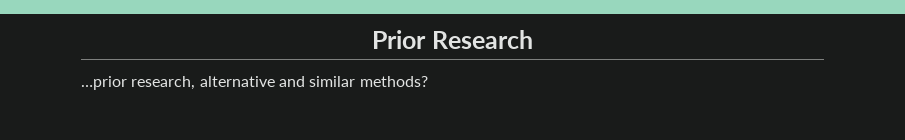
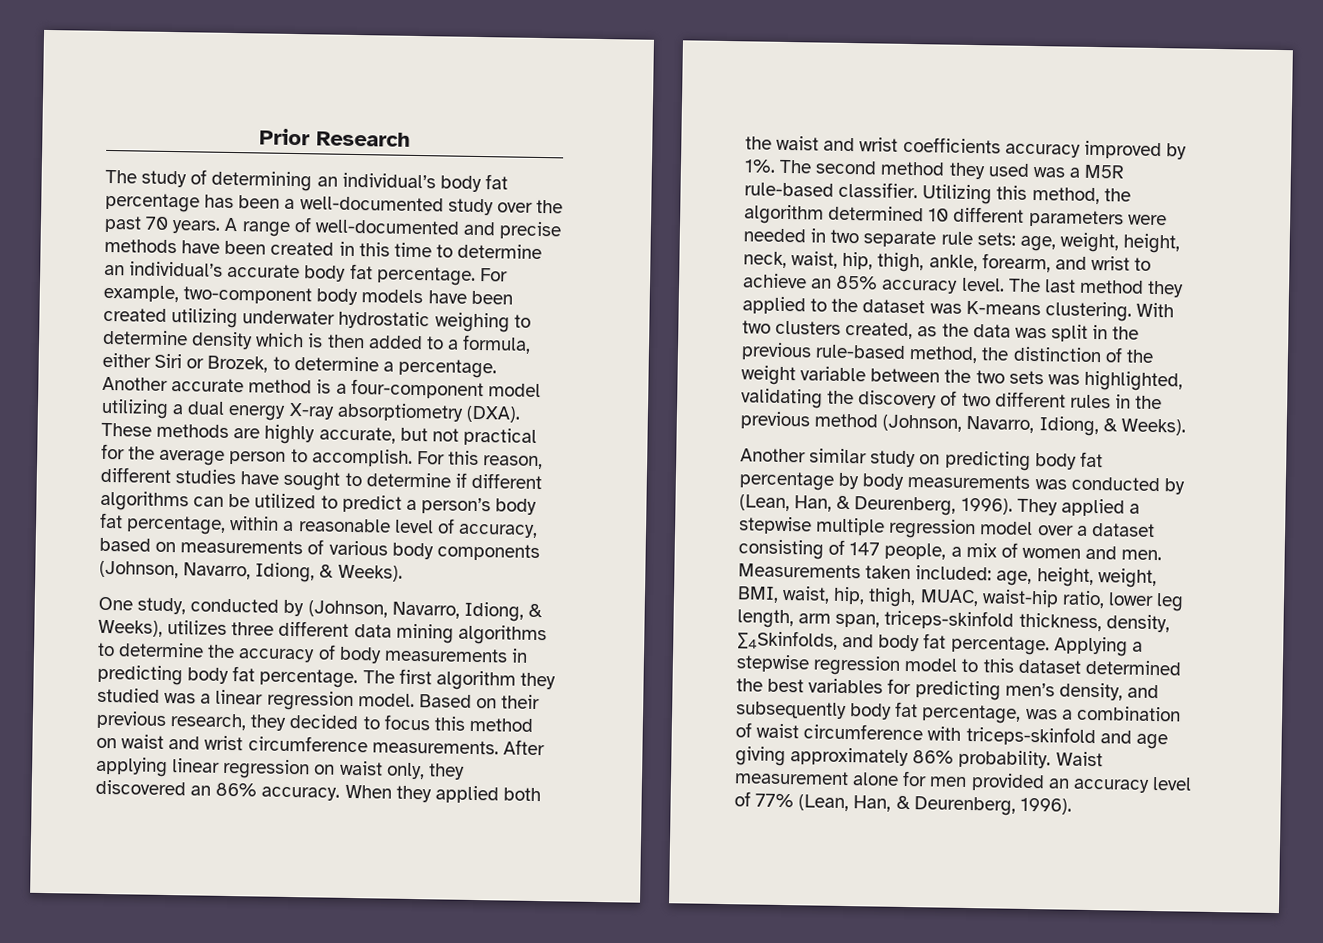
[81,76,428,90] …prior research, alternative and similar methods? -> [105,169,508,193] [105,192,563,216] [104,215,563,240] [104,238,543,260] [104,261,508,286] [103,284,513,306] [103,307,531,333] [102,329,532,354] [102,352,497,379] [102,376,541,400] [101,398,521,423] [101,422,537,446] [101,443,544,470] [100,466,542,491] [100,490,538,515] [100,512,538,538] [99,537,540,562] [99,560,403,583] [98,596,543,622] [98,619,547,646] [97,642,528,664] [97,664,556,691] [97,687,541,712] [96,710,533,732] [96,734,545,756] [95,756,465,780] [95,779,541,804] [745,135,1187,160] [744,159,1126,180] [744,181,1131,205] [744,204,1167,228] [743,228,1181,254] [743,251,1152,273] [743,273,1185,298] [742,296,1174,322] [742,320,1140,342] [741,342,1154,364] [741,365,1183,392] [741,388,1163,410] [740,411,1186,437] [740,448,1103,471] [739,471,1185,495] [739,494,1140,517] [739,516,1155,540] [738,539,1163,561] [738,563,1157,589] [737,585,1185,612] [737,609,1170,633] [737,630,1143,657] [736,654,1181,676] [736,678,1159,701] [736,701,1181,724] [735,722,1168,750] [735,746,1103,769] [734,770,1192,793] [734,791,1072,816] The study of determining an individual’s body fat percentage has been a well-documented study over the past 70 years. A range of well-documented and precise methods have been created in this time to determine an individual’s accurate body fat percentage. For example, two-component body models have been created utilizing underwater hydrostatic weighing to determine density which is then added to a formula, either Siri or Brozek, to determine a percentage. Another accurate method is a four-component model utilizing a dual energy X-ray absorptiometry (DXA). These methods are highly accurate, but not practical for the average person to accomplish. For this reason, different studies have sought to determine if different algorithms can be utilized to predict a person’s body fat percentage, within a reasonable level of accuracy, based on measurements of various body components (Johnson, Navarro, Idiong, & Weeks). // One study, conducted by (Johnson, Navarro, Idiong, & Weeks), utilizes three different data mining algorithms to determine the accuracy of body measurements in predicting body fat percentage. The first algorithm they studied was a linear regression model. Based on their previous research, they decided to focus this method on waist and wrist circumference measurements. After applying linear regression on waist only, they discovered an 86% accuracy. When they applied both the waist and wrist coefficients accuracy improved by 1%. The second method they used was a M5R rule-based classifier. Utilizing this method, the algorithm determined 10 different parameters were needed in two separate rule sets: age, weight, height, neck, waist, hip, thigh, ankle, forearm, and wrist to achieve an 85% accuracy level. The last method they applied to the dataset was K-means clustering. With two clusters created, as the data was split in the previous rule-based method, the distinction of the weight variable between the two sets was highlighted, validating the discovery of two different rules in the previous method (Johnson, Navarro, Idiong, & Weeks). // Another similar study on predicting body fat percentage by body measurements was conducted by (Lean, Han, & Deurenberg, 1996). They applied a stepwise multiple regression model over a dataset consisting of 147 people, a mix of women and men. Measurements taken included: age, height, weight, BMI, waist, hip, thigh, MUAC, waist-hip ratio, lower leg length, arm span, triceps-skinfold thickness, density, ∑4Skinfolds, and body fat percentage. Applying a stepwise regression model to this dataset determined the best variables for predicting men’s density, and subsequently body fat percentage, was a combination of waist circumference with triceps-skinfold and age giving approximately 86% probability. Waist measurement alone for men provided an accuracy level of 77% (Lean, Han, & Deurenberg, 1996).

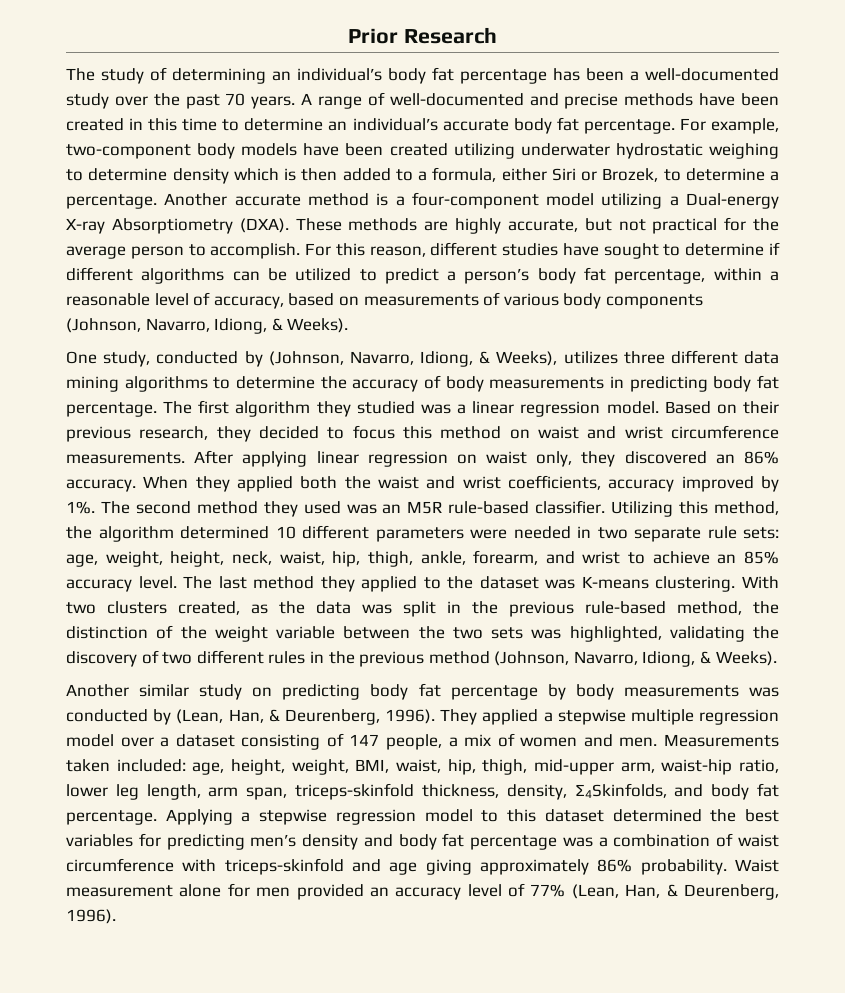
[187,401,464,422] dual energy X-ray absorptiometry -> [686,193,779,209] [66,218,233,234] Dual-energy X-ray Absorptiometry
[902,136,1001,154] coefficients -> [507,475,601,490] coefficients,
[1068,167,1080,178] a -> [382,504,402,514] an
[919,589,979,607] MUAC, -> [534,759,655,775] mid-upper arm,
[1058,682,1159,701] [736,701,1022,724] density, and subsequently body fat percentage, -> [302,833,558,850] density and body fat percentage

